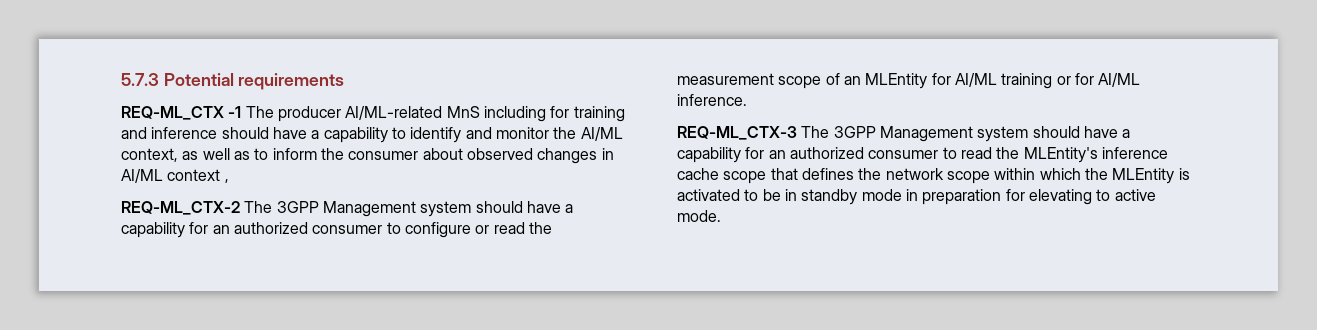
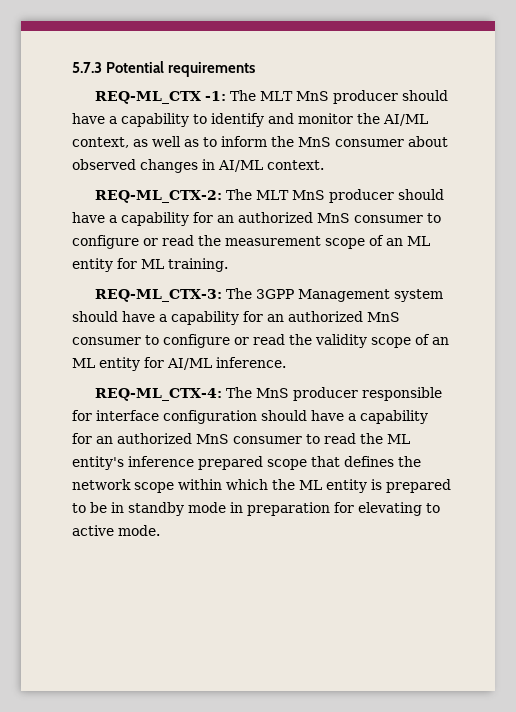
[228,106,625,122] [121,127,218,139] -1 The producer AI/ML-related MnS including for training and inference -> [205,90,399,104] -1: The MLT MnS producer
(344, 154) none -> [298,137,331,147] MnS
[167,169,229,183] [121,201,240,215] context , // REQ-ML_CTX-2 -> [267,160,324,170] [95,189,445,203] [72,212,441,226] [72,235,430,249] [72,258,228,272] [95,289,223,302] context. // REQ-ML_CTX-2: The MLT MnS producer should have a capability for an authorized MnS consumer to configure or read the measurement scope of an ML entity for ML training. // REQ-ML_CTX-3:
[312,222,552,238] [677,73,1141,89] [677,94,747,106] [677,126,1131,142] [677,147,864,163] consumer to configure or read the measurement scope of an MLEntity for AI/ML training or for AI/ML inference. // REQ-ML_CTX-3 The 3GPP Management system should have a capability for an authorized -> [367,312,400,322] [72,334,449,348] [72,357,286,371] [95,387,443,401] [72,410,428,424] [72,433,229,444] MnS consumer to configure or read the validity scope of an ML entity for AI/ML inference. // REQ-ML_CTX-4: The MnS producer responsible for interface configuration should have a capability for an authorized MnS
[1023,147,1168,163] [677,168,719,180] MLEntity's inference cache -> [387,434,410,444] [72,456,263,470] ML entity's inference prepared
[1112,168,1190,184] [677,189,740,201] MLEntity is activated -> [299,479,451,493] ML entity is prepared

